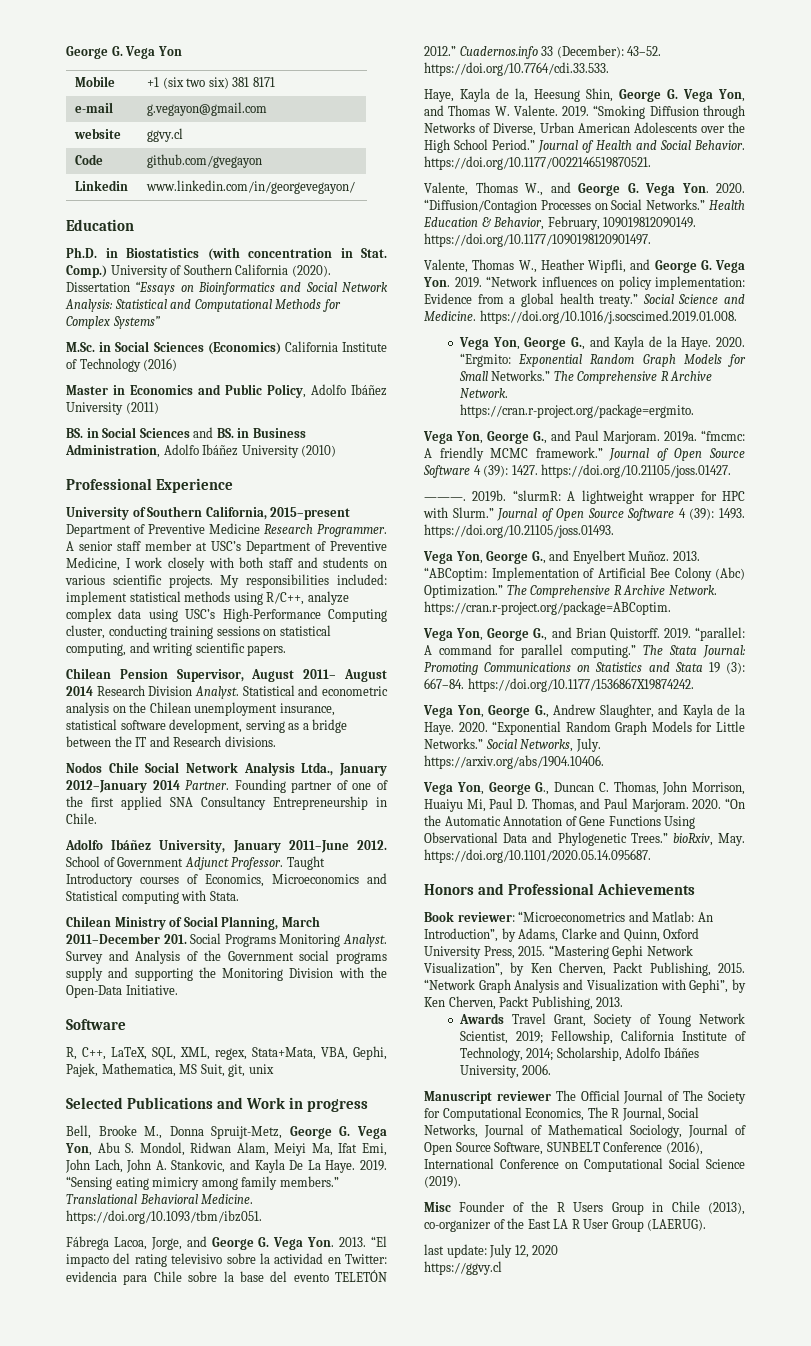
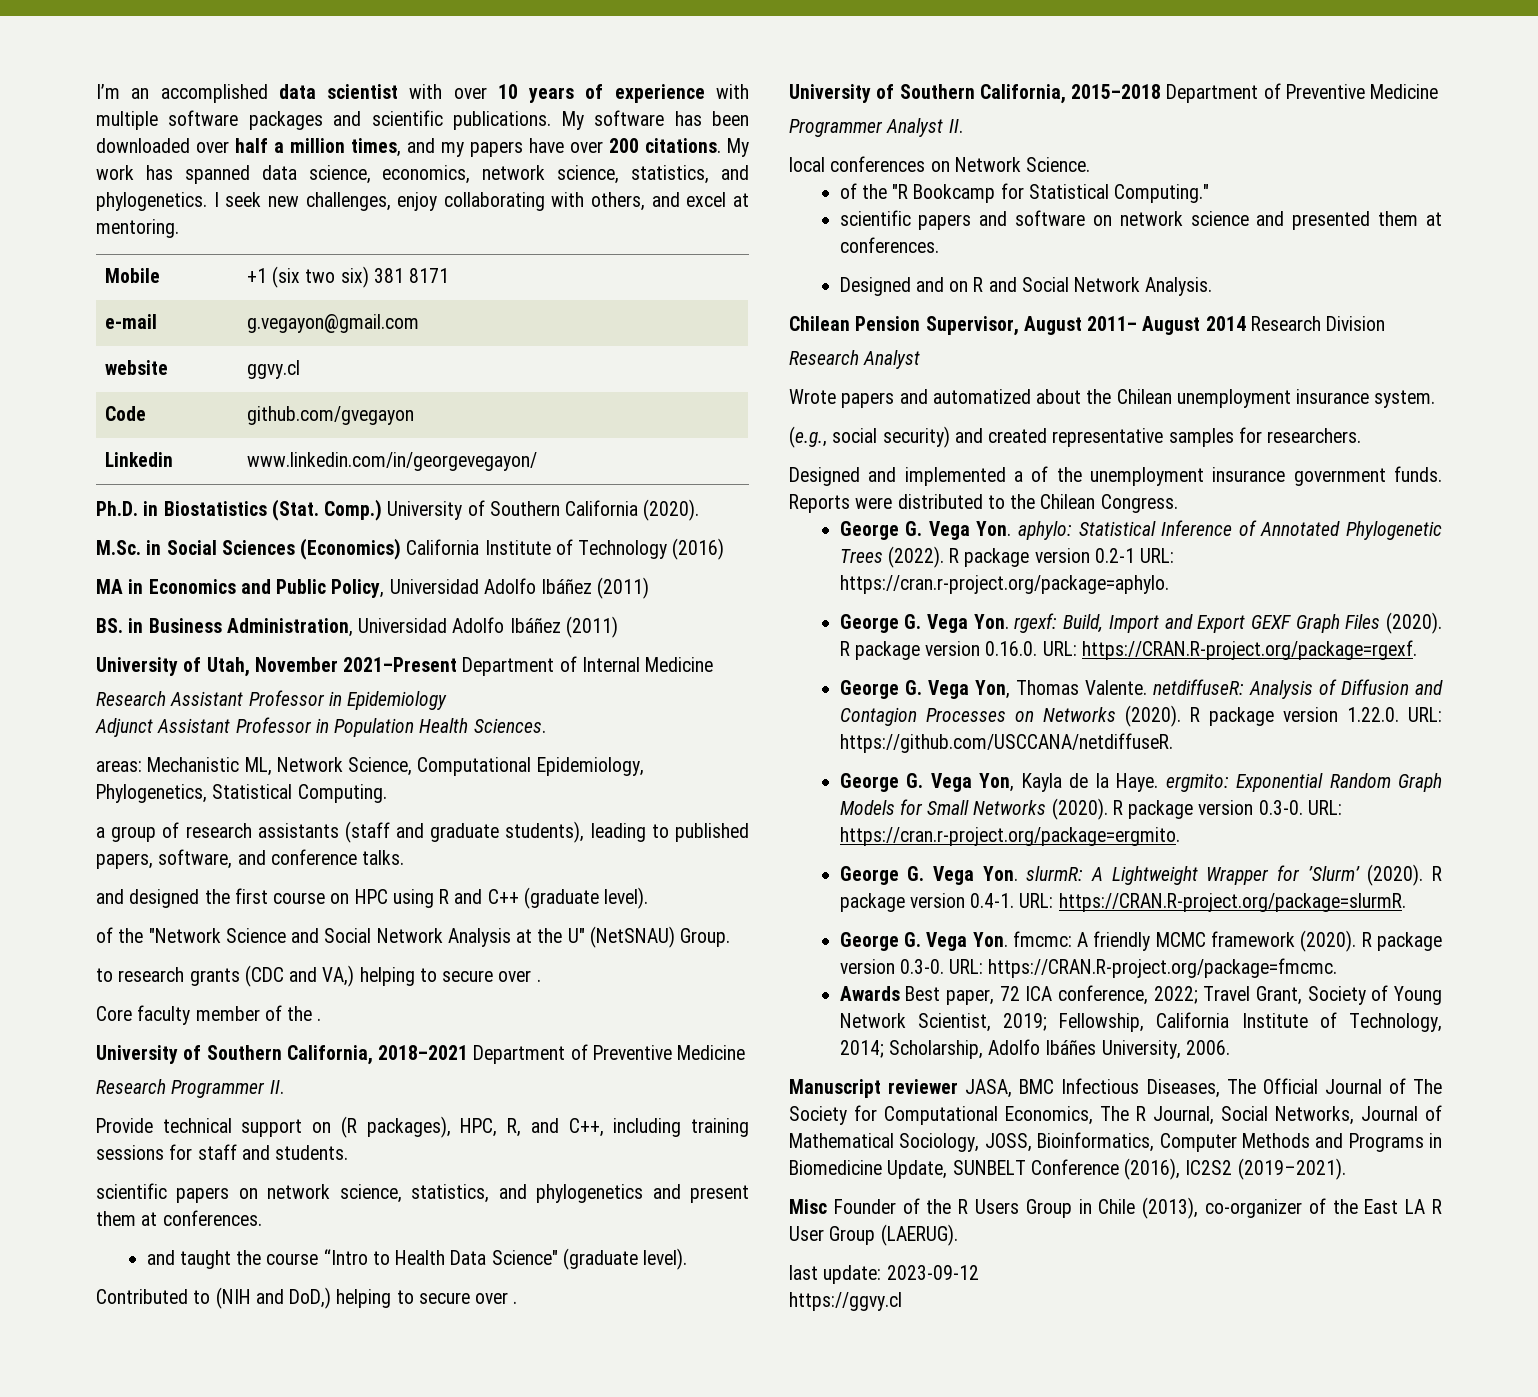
[66,46,182,59] George G. Vega Yon -> [96,84,749,103] [96,110,750,130] [96,138,749,157] [96,165,750,184] [96,192,749,211] [96,219,179,238] I’m an accomplished data scientist with over 10 years of experience with multiple software packages and scientific publications. My software has been downloaded over half a million times, and my papers have over 200 citations. My work has spanned data science, economics, network science, statistics, and phylogenetics. I seek new challenges, enjoy collaborating with others, and excel at mentoring.
[66,219,134,231] // Education -> (537, 461) none
[207,247,387,261] (with concentration in Stat. -> [271,499,319,521] (Stat.
[66,281,388,295] [65,299,341,312] [66,316,160,329] Dissertation “Essays on Bioinformatics and Social Network Analysis: Statistical and Computational Methods for Complex Systems” -> (700, 510) none
[66,385,108,395] Master -> [96,579,123,594] MA
[311,384,387,396] [66,402,123,415] Adolfo Ibáñez University -> [389,578,593,594] Universidad Adolfo Ibáñez
[102,427,250,438] Social Sciences and BS. in -> (144, 625) none
[163,444,337,458] [66,478,234,493] [66,506,351,520] [66,523,387,537] [66,540,387,554] [66,557,387,571] [65,574,387,588] [66,591,349,605] [66,608,387,622] [66,625,331,639] [66,642,287,656] Adolfo Ibáñez University (2010) // Professional Experience // University of Southern California, 2015–present Department of Preventive Medicine Research Programmer. A senior staff member at USC’s Department of Preventive Medicine, I work closely with both staff and students on various scientific projects. My responsibilities included: implement statistical methods using R/C++, analyze complex data using USC’s High-Performance Computing cluster, conducting training sessions on statistical computing, and writing scientific papers. -> [358,616,618,638] [96,656,714,677] [96,690,448,710] [95,717,546,737] [96,757,644,776] [96,784,387,803] [96,821,749,843] [96,849,405,869] [96,887,649,909] [96,926,731,948] [96,965,541,987] [96,1005,322,1025] [96,1044,746,1065] [96,1079,284,1098] [96,1116,750,1138] [96,1144,349,1160] [96,1183,750,1203] [96,1210,262,1226] [146,1248,688,1270] [96,1287,518,1309] [789,83,1439,104] [789,118,963,137] [789,156,1091,172] [839,183,1210,203] [839,210,1442,230] [839,237,939,253] [839,277,1213,296] Universidad Adolfo Ibáñez (2011) // University of Utah, November 2021–Present Department of Internal Medicine // Research Assistant Professor in Epidemiology // Adjunct Assistant Professor in Population Health Sciences. // areas: Mechanistic ML, Network Science, Computational Epidemiology, Phylogenetics, Statistical Computing. // a group of research assistants (staff and graduate students), leading to published papers, software, and conference talks. // and designed the first course on HPC using R and C++ (graduate level). // of the "Network Science and Social Network Analysis at the U" (NetSNAU) Group. // to research grants (CDC and VA,) helping to secure over . // Core faculty member of the . // University of Southern California, 2018–2021 Department of Preventive Medicine // Research Programmer II. // Provide technical support on (R packages), HPC, R, and C++, including training sessions for staff and students. // scientific papers on network science, statistics, and phylogenetics and present them at conferences. // and taught the course “Intro to Health Data Science" (graduate level). // Contributed to (NIH and DoD,) helping to secure over . // University of Southern California, 2015–2018 Department of Preventive Medicine // Programmer Analyst II. // local conferences on Network Science. // of the "R Bookcamp for Statistical Computing." // scientific papers and software on network science and presented them at conferences. // Designed and on R and Social Network Analysis.
[195,685,388,699] [66,702,335,716] [66,719,348,733] [66,736,276,747] [66,762,387,776] [66,779,388,793] [66,796,387,810] [66,813,97,824] [65,839,387,853] [66,856,325,870] [66,873,387,887] [66,890,239,904] [66,916,320,930] [66,933,387,947] [66,950,388,964] [66,967,387,981] [66,985,178,998] [66,1019,126,1030] [66,1046,387,1060] [66,1063,274,1077] [66,1097,369,1112] [66,1125,387,1139] [65,1142,387,1156] [65,1159,387,1173] [66,1176,339,1190] [66,1194,254,1204] [66,1210,262,1224] [66,1236,387,1250] [66,1253,387,1267] [66,1270,387,1285] [424,45,662,59] [424,62,609,76] [424,88,745,102] [424,105,745,119] [424,122,745,136] [424,139,745,153] [424,156,651,170] [424,182,745,196] [424,199,745,213] [423,216,697,230] [424,233,651,247] [424,259,745,273] [423,276,745,290] [424,293,745,307] [424,310,737,324] [458,336,746,350] [459,353,511,367] Analyst. Statistical and econometric analysis on the Chilean unemployment insurance, statistical software development, serving as a bridge between the IT and Research divisions. // Nodos Chile Social Network Analysis Ltda., January 2012–January 2014 Partner. Founding partner of one of the first applied SNA Consultancy Entrepreneurship in Chile. // Adolfo Ibáñez University, January 2011–June 2012. School of Government Adjunct Professor. Taught Introductory courses of Economics, Microeconomics and Statistical computing with Stata. // Chilean Ministry of Social Planning, March 2011–December 201. Social Programs Monitoring Analyst. Survey and Analysis of the Government social programs supply and supporting the Monitoring Division with the Open-Data Initiative. // Software // R, C++, LaTeX, SQL, XML, regex, Stata+Mata, VBA, Gephi, Pajek, Mathematica, MS Suit, git, unix // Selected Publications and Work in progress // Bell, Brooke M., Donna Spruijt-Metz, George G. Vega Yon, Abu S. Mondol, Ridwan Alam, Meiyi Ma, Ifat Emi, John Lach, John A. Stankovic, and Kayla De La Haye. 2019. “Sensing eating mimicry among family members.” Translational Behavioral Medicine. https://doi.org/10.1093/tbm/ibz051. // Fábrega Lacoa, Jorge, and George G. Vega Yon. 2013. “El impacto del rating televisivo sobre la actividad en Twitter: evidencia para Chile sobre la base del evento TELETÓN 2012.” Cuadernos.info 33 (December): 43–52. https://doi.org/10.7764/cdi.33.533. // Haye, Kayla de la, Heesung Shin, George G. Vega Yon, and Thomas W. Valente. 2019. “Smoking Diffusion through Networks of Diverse, Urban American Adolescents over the High School Period.” Journal of Health and Social Behavior. https://doi.org/10.1177/0022146519870521. // Valente, Thomas W., and George G. Vega Yon. 2020. “Diffusion/Contagion Processes on Social Networks.” Health Education & Behavior, February, 109019812090149. https://doi.org/10.1177/1090198120901497. // Valente, Thomas W., Heather Wipfli, and George G. Vega Yon. 2019. “Network influences on policy implementation: Evidence from a global health treaty.” Social Science and Medicine. https://doi.org/10.1016/j.socscimed.2019.01.008. // Vega Yon, George G., and Kayla de la Haye. 2020. “Ergmito: -> [789,350,921,369] [789,389,1436,408] [789,426,1362,448] [789,466,1442,486] [789,494,1178,513] [839,520,1442,540] [839,546,1175,568] [839,575,1169,594] [839,612,1442,634] [839,640,1417,660] [839,679,1443,699] [839,705,1442,727] [839,733,1173,753] [839,773,1229,792] // Research Analyst // Wrote papers and automatized about the Chilean unemployment insurance system. // (e.g., social security) and created representative samples for researchers. // Designed and implemented a of the unemployment insurance government funds. Reports were distributed to the Chilean Congress. // George G. Vega Yon. aphylo: Statistical Inference of Annotated Phylogenetic Trees (2022). R package version 0.2-1 URL: https://cran.r-project.org/package=aphylo. // George G. Vega Yon. rgexf: Build, Import and Export GEXF Graph Files (2020). R package version 0.16.0. URL: https://CRAN.R-project.org/package=rgexf. // George G. Vega Yon, Thomas Valente. netdiffuseR: Analysis of Diffusion and Contagion Processes on Networks (2020). R package version 1.22.0. URL: https://github.com/USCCANA/netdiffuseR. // George G. Vega Yon, Kayla de la Haye. ergmito:
[491,370,713,384] [459,388,508,398] [459,404,694,418] [423,430,745,444] [424,447,745,461] [423,464,732,478] [424,490,745,504] [423,507,745,521] [424,524,614,538] [423,550,700,564] [424,567,745,581] [424,585,717,598] [424,601,671,615] [423,627,745,641] [424,644,746,658] [424,662,745,675] [424,678,694,692] [423,704,745,718] [424,721,745,735] [424,738,601,752] [424,755,604,769] [423,781,745,795] [424,798,745,812] [424,815,696,829] [424,832,745,846] [424,849,651,863] [424,883,696,895] [424,911,713,922] [424,928,700,942] [424,945,693,959] [424,962,745,976] [424,979,746,993] [424,996,624,1010] [458,1013,504,1024] Networks.” The Comprehensive R Archive Network. https://cran.r-project.org/package=ergmito. // Vega Yon, George G., and Paul Marjoram. 2019a. “fmcmc: A friendly MCMC framework.” Journal of Open Source Software 4 (39): 1427. https://doi.org/10.21105/joss.01427. // ———. 2019b. “slurmR: A lightweight wrapper for HPC with Slurm.” Journal of Open Source Software 4 (39): 1493. https://doi.org/10.21105/joss.01493. // Vega Yon, George G., and Enyelbert Muñoz. 2013. “ABCoptim: Implementation of Artificial Bee Colony (Abc) Optimization.” The Comprehensive R Archive Network. https://cran.r-project.org/package=ABCoptim. // Vega Yon, George G., and Brian Quistorff. 2019. “parallel: A command for parallel computing.” The Stata Journal: Promoting Communications on Statistics and Stata 19 (3): 667–84. https://doi.org/10.1177/1536867X19874242. // Vega Yon, George G., Andrew Slaughter, and Kayla de la Haye. 2020. “Exponential Random Graph Models for Little Networks.” Social Networks, July. https://arxiv.org/abs/1904.10406. // Vega Yon, George G., Duncan C. Thomas, John Morrison, Huaiyu Mi, Paul D. Thomas, and Paul Marjoram. 2020. “On the Automatic Annotation of Gene Functions Using Observational Data and Phylogenetic Trees.” bioRxiv, May. https://doi.org/10.1101/2020.05.14.095687. // Honors and Professional Achievements // Book reviewer: “Microeconometrics and Matlab: An Introduction”, by Adams, Clarke and Quinn, Oxford University Press, 2015. “Mastering Gephi Network Visualization”, by Ken Cherven, Packt Publishing, 2015. “Network Graph Analysis and Visualization with Gephi”, by Ken Cherven, Packt Publishing, 2013. // Awards -> [973,798,1342,820] [839,827,1180,846] [839,864,1442,886] [839,893,1406,912] [839,930,1442,952] [839,958,1338,978] [839,985,1198,1005] Networks (2020). R package version 0.3-0. URL: https://cran.r-project.org/package=ergmito. // George G. Vega Yon. slurmR: A Lightweight Wrapper for ’Slurm’ (2020). R package version 0.4-1. URL: https://CRAN.R-project.org/package=slurmR. // George G. Vega Yon. fmcmc: A friendly MCMC framework (2020). R package version 0.3-0. URL: https://CRAN.R-project.org/package=fmcmc. // Awards Best paper, 72 ICA conference, 2022;
(551, 1096) none -> [965,1078,1220,1098] JASA, BMC Infectious Diseases,
[688,1124,746,1138] [424,1141,703,1155] [424,1158,745,1172] [424,1176,461,1188] Journal of Open Source Software, SUNBELT Conference (2016), International Conference on Computational Social Science (2019). -> [984,1132,1442,1152] [789,1158,1346,1180] JOSS, Bioinformatics, Computer Methods and Programs in Biomedicine Update, SUNBELT Conference (2016), IC2S2 (2019–2021).
[489,1244,559,1258] July 12, 2020 -> [886,1265,979,1280] 2023-09-12

